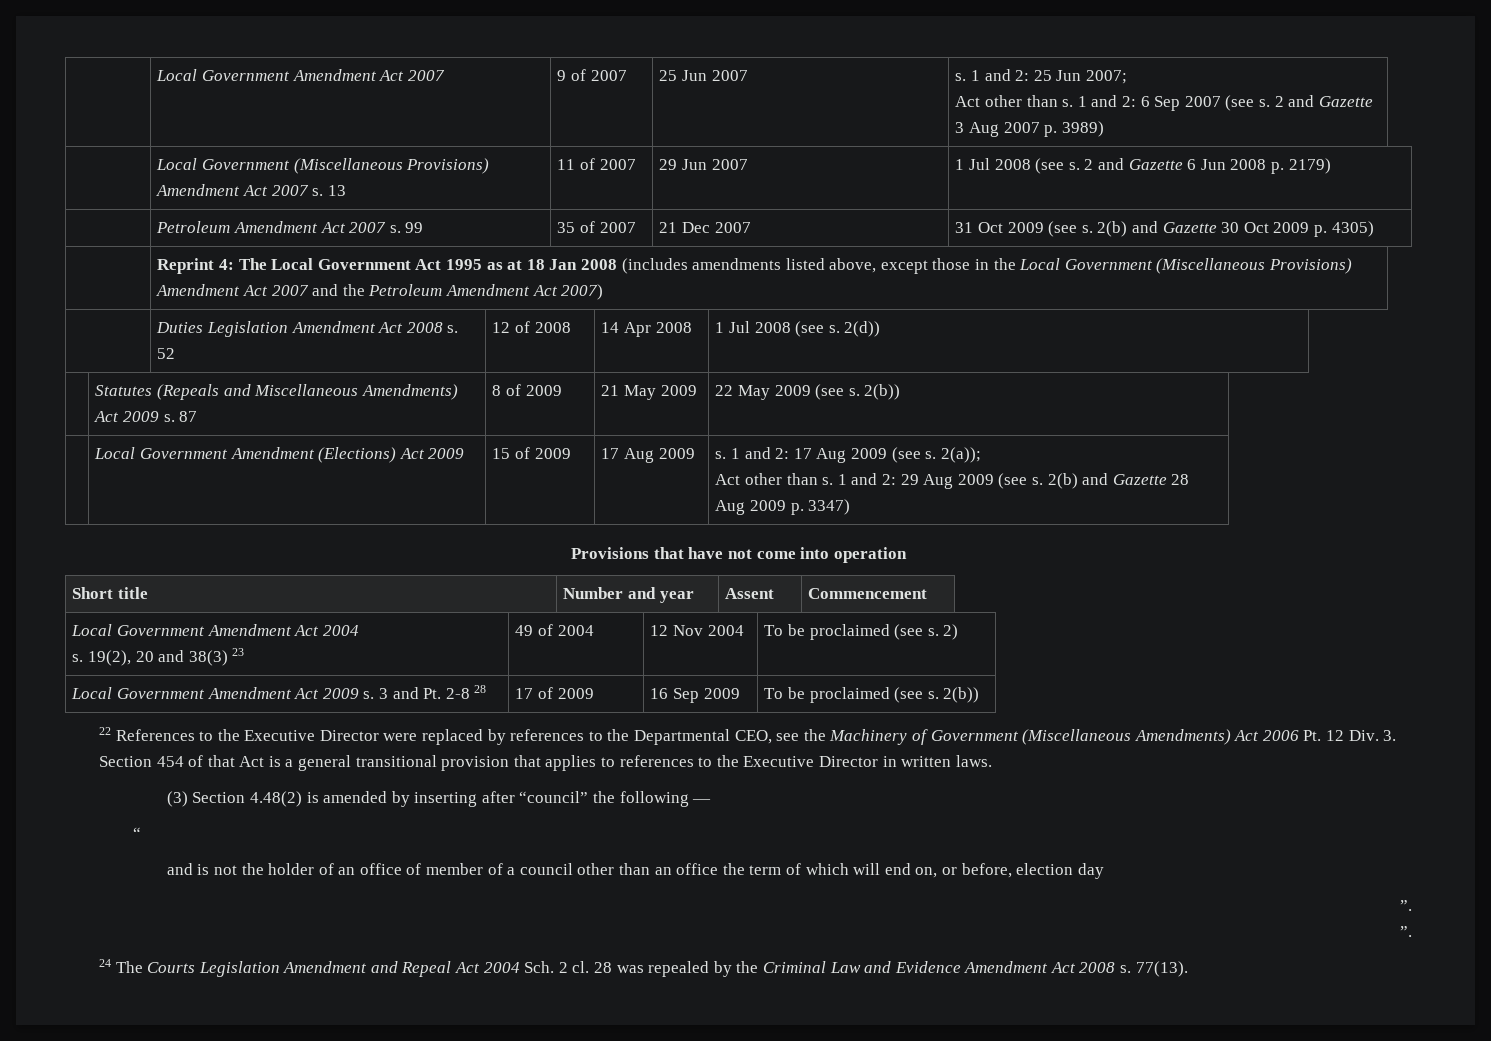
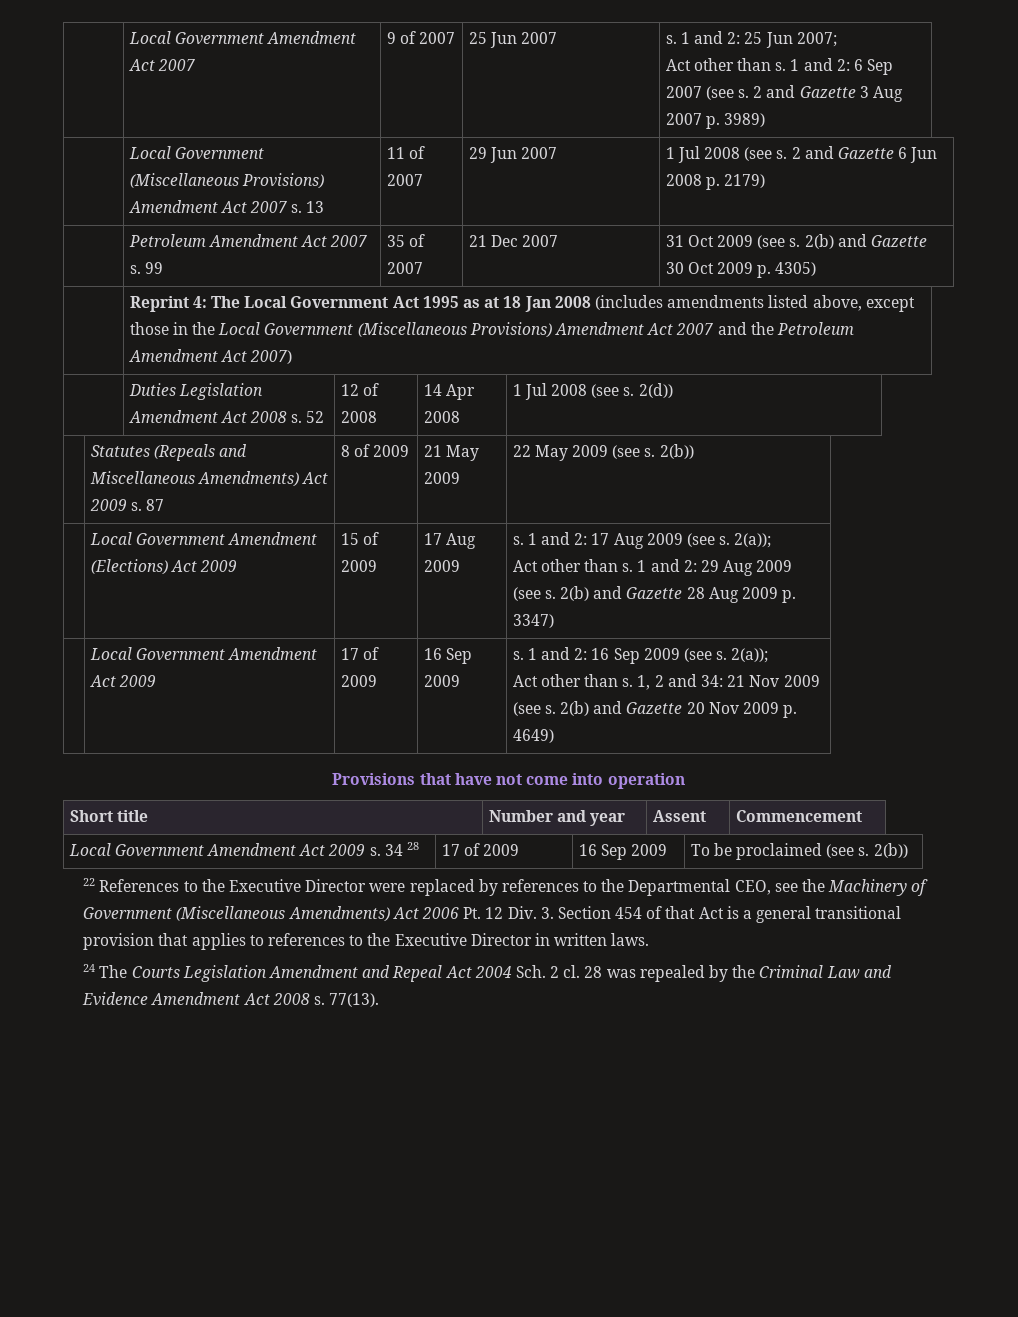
(851, 507) none -> [89,647,318,661] [89,675,156,687] [340,647,379,660] [340,675,377,687] [423,648,472,664] [423,675,460,687] [512,647,769,664] [512,674,820,690] [512,701,798,718] [512,729,554,743] // | Local Government Amendment Act 2009 | 17 of 2009 | 16 Sep 2009 | s. 1 and 2: 16 Sep 2009 (see s. 2(a)); // Act other than s. 1, 2 and 34: 21 Nov 2009 (see s. 2(b) and Gazette 20 Nov 2009 p. 4649)
[71,624,359,636] [72,648,245,666] [515,624,594,636] [650,625,744,636] [764,624,959,640] // Local Government Amendment Act 2004 // s. 19(2), 20 and 38(3) 23 | 49 of 2004 | 12 Nov 2004 | To be proclaimed (see s. 2) -> (862, 816) none
[378,687,470,699] 3 and Pt. 2-8 -> [384,844,403,856] 34
[166,791,712,807] [132,827,141,839] [166,863,1104,879] [1400,900,1412,911] [1400,926,1412,937] // (3) Section 4.48(2) is amended by inserting after “council” the following — // “ // and is not the holder of an office of member of a council other than an office the term of which will end on, or before, election day // ”. // ”. -> (650, 939) none

